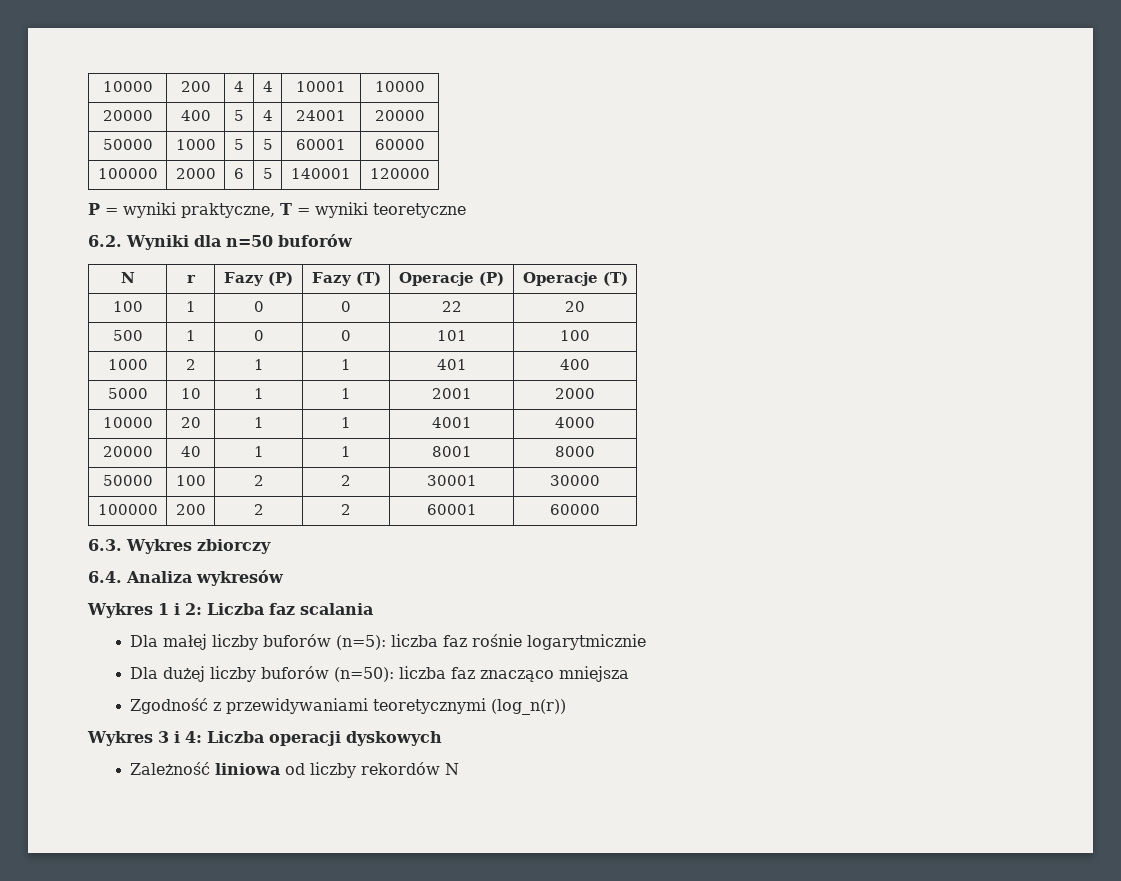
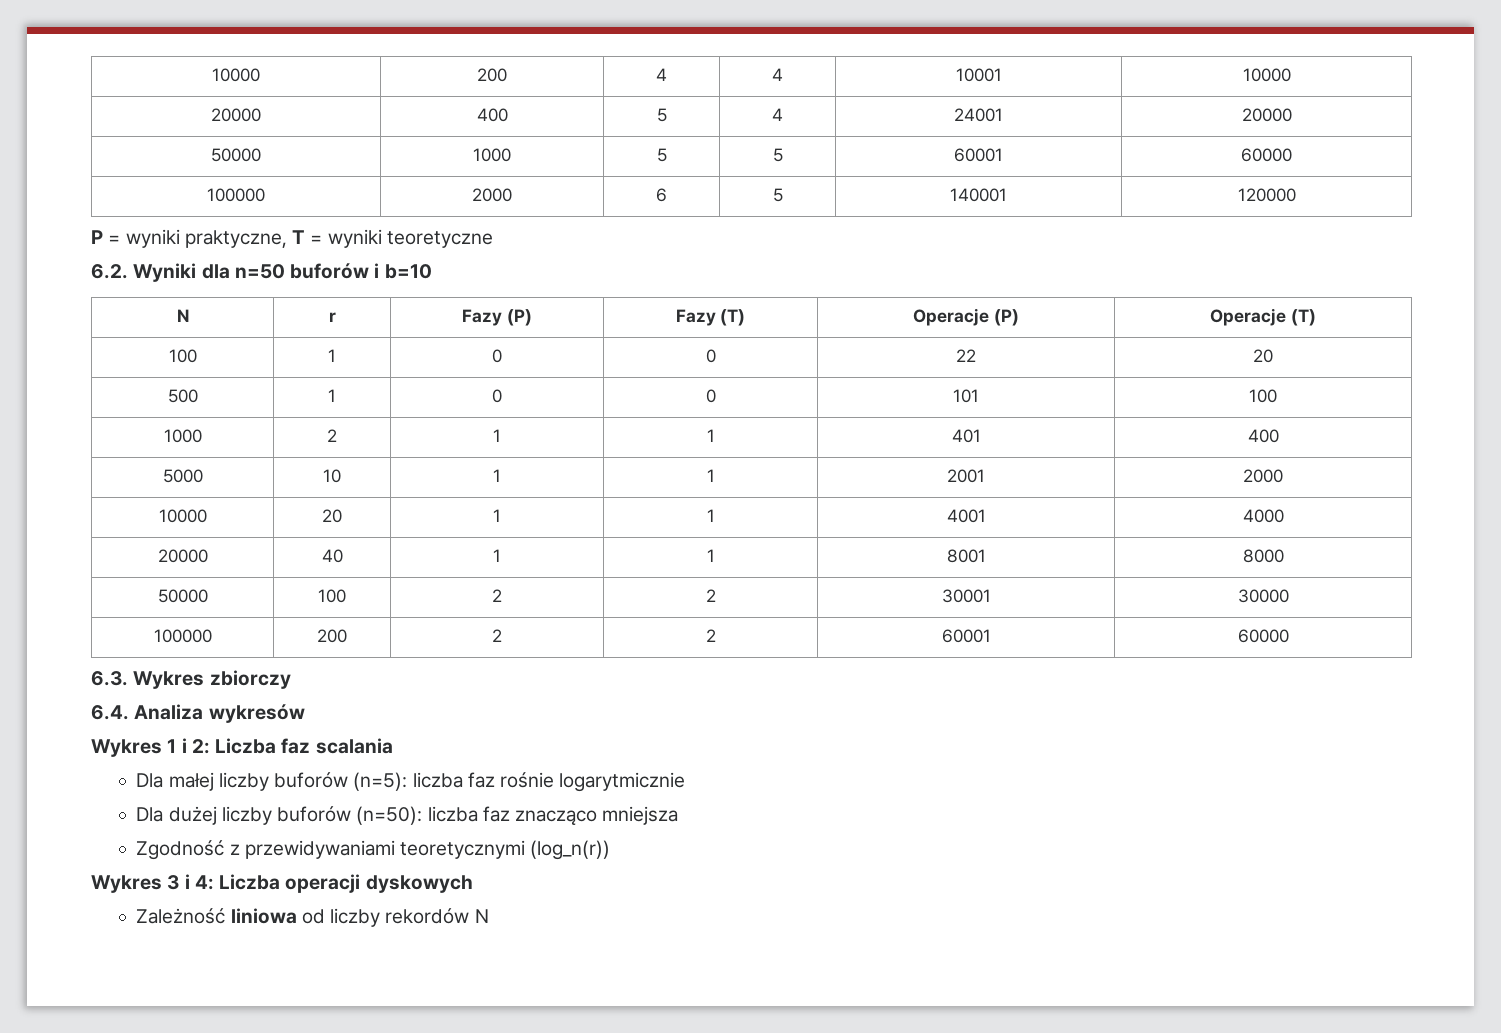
(353, 240) none -> [374,263,432,279] i b=10

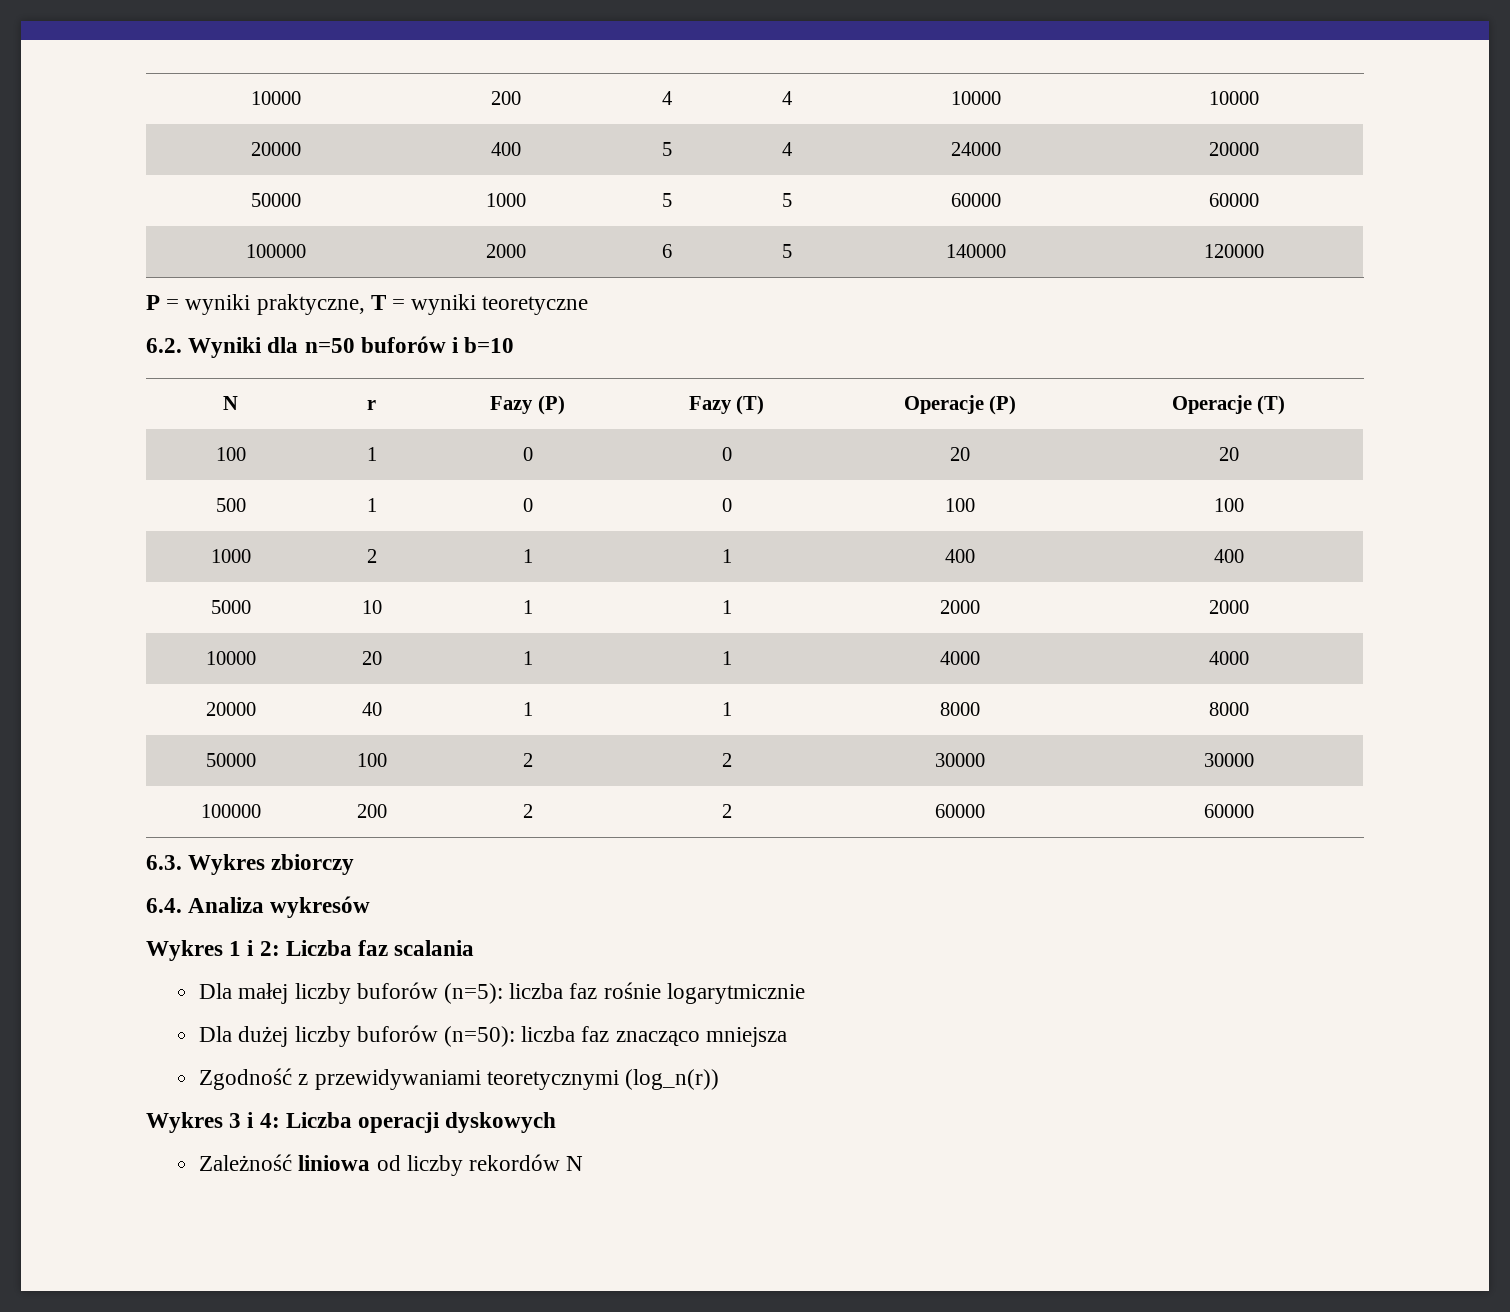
[955,68,1002,82] 10001 -> [950,91,1001,105] 10000
[954,108,1003,122] 24001 -> [950,142,1001,156] 24000
[954,148,1003,162] 60001 -> [950,193,1001,207] 60000
[950,188,1007,202] 140001 -> [945,244,1006,258] 140000
[956,349,976,362] 22 -> [950,447,970,461] 20
[953,389,979,403] 101 -> [945,498,975,512] 100
[951,429,981,443] 401 -> [945,549,975,563] 400
[947,469,985,483] 2001 -> [940,600,980,614] 2000
[946,509,986,523] 4001 -> [940,651,980,665] 4000
[946,549,986,563] 8001 -> [940,702,980,716] 8000
[941,589,991,603] 30001 -> [935,753,985,767] 30000
[941,629,991,643] 60001 -> [935,804,985,818] 60000

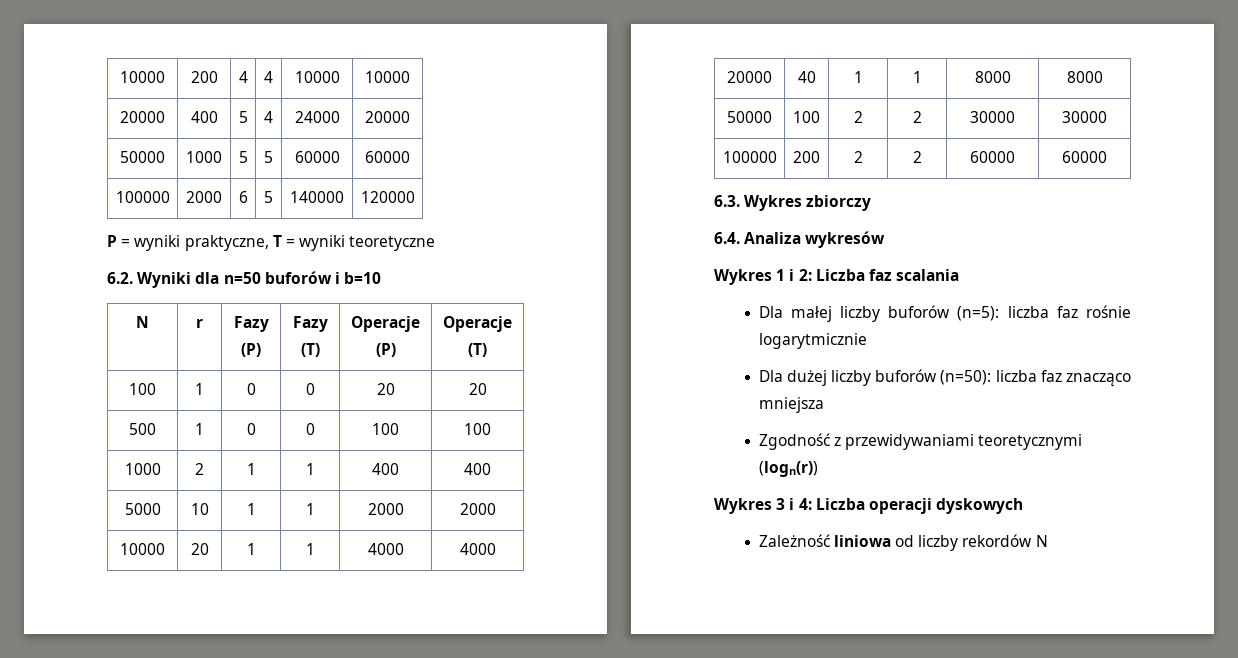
[624,1069,719,1090] (log_n(r)) -> [758,461,818,477] (logn(r))

